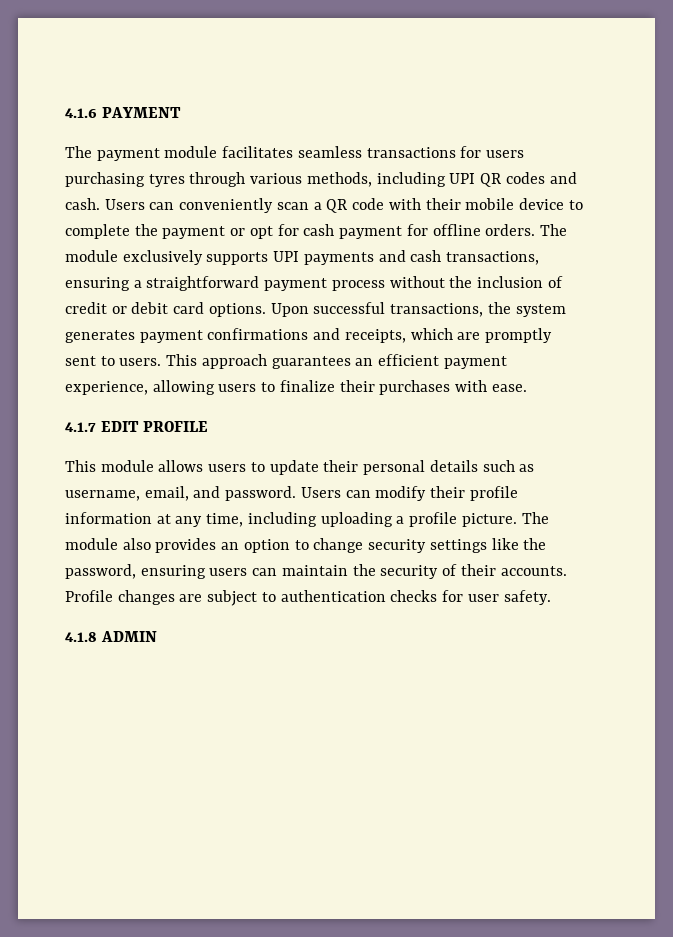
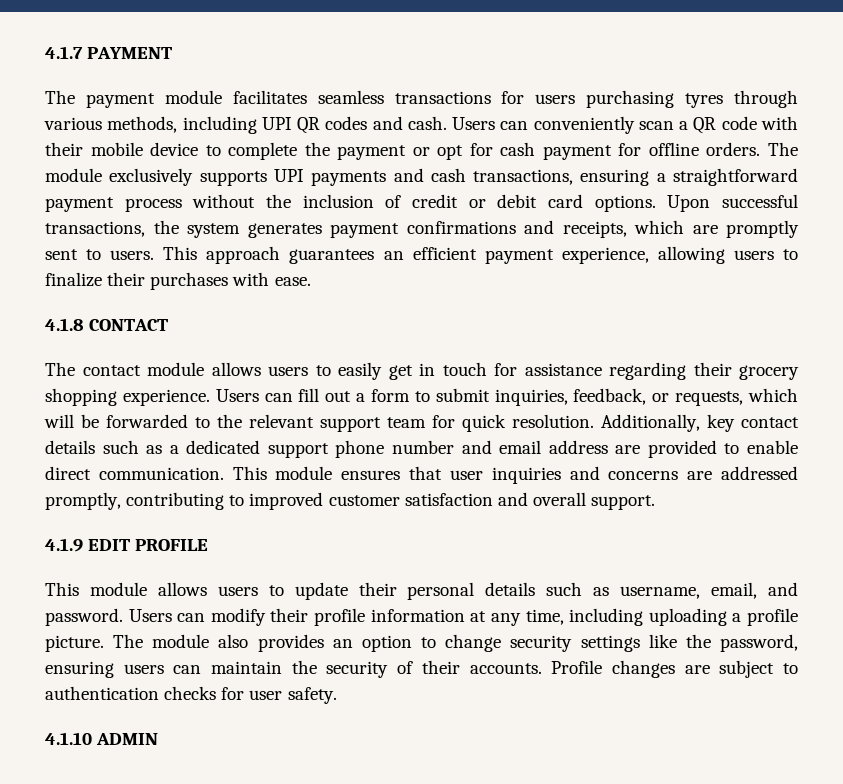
[65,108,97,118] 4.1.6 -> [45,46,83,59] 4.1.7
[65,422,96,432] 4.1.7 -> [45,318,169,331] [45,362,799,380] [45,388,798,406] [44,414,799,432] [45,440,798,458] [45,466,799,484] [45,492,656,510] [45,538,83,552] 4.1.8 CONTACT // The contact module allows users to easily get in touch for assistance regarding their grocery shopping experience. Users can fill out a form to submit inquiries, feedback, or requests, which will be forwarded to the relevant support team for quick resolution. Additionally, key contact details such as a dedicated support phone number and email address are provided to enable direct communication. This module ensures that user inquiries and concerns are addressed promptly, contributing to improved customer satisfaction and overall support. // 4.1.9
[65,632,97,642] 4.1.8 -> [45,732,92,745] 4.1.10

